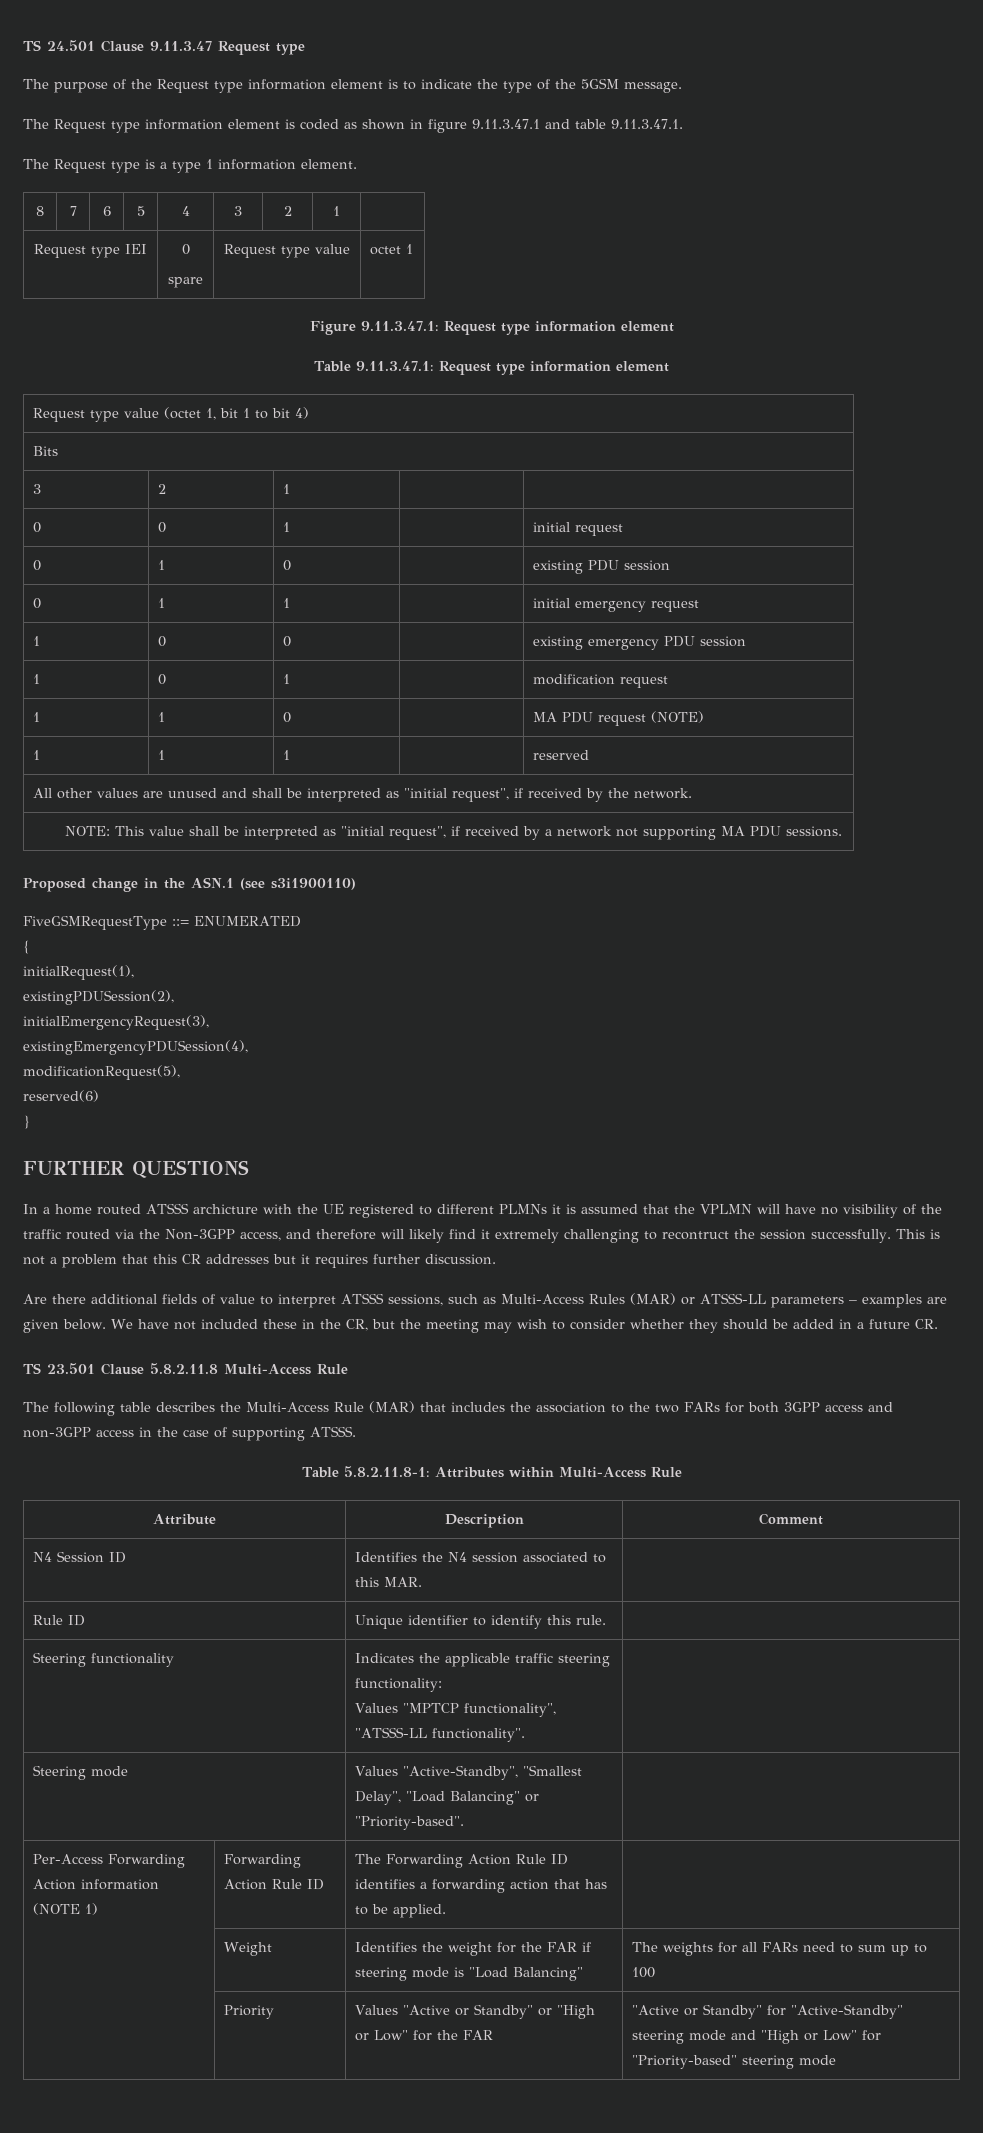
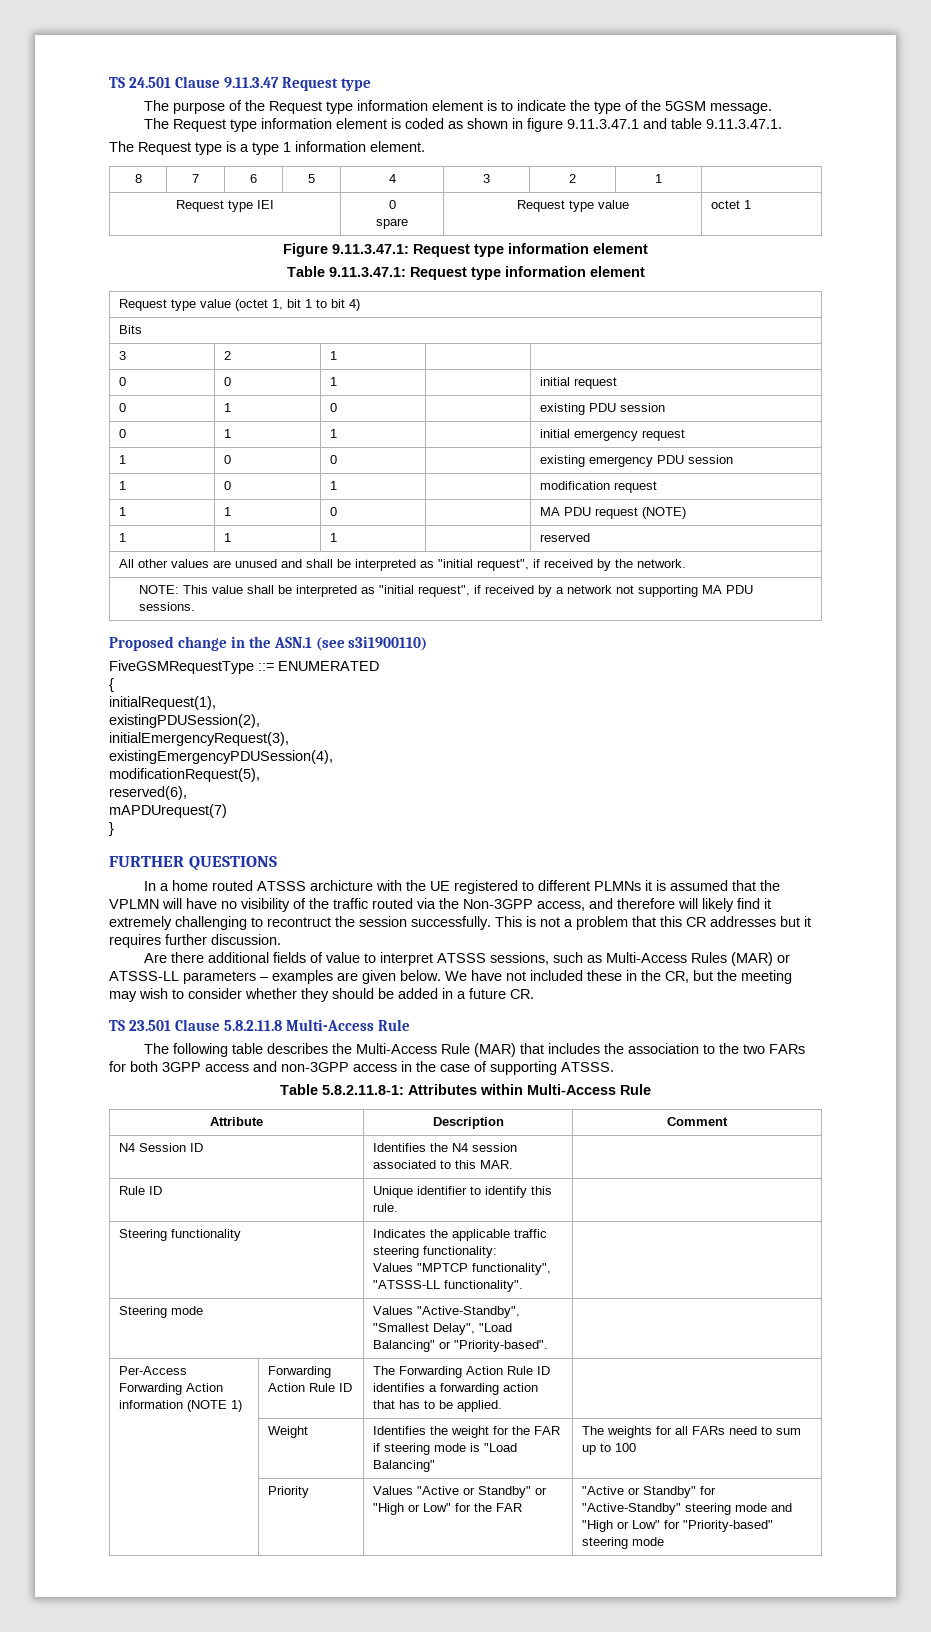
[23,1090,99,1102] reserved(6) -> [109,786,187,800] [109,804,227,818] reserved(6), // mAPDUrequest(7)

